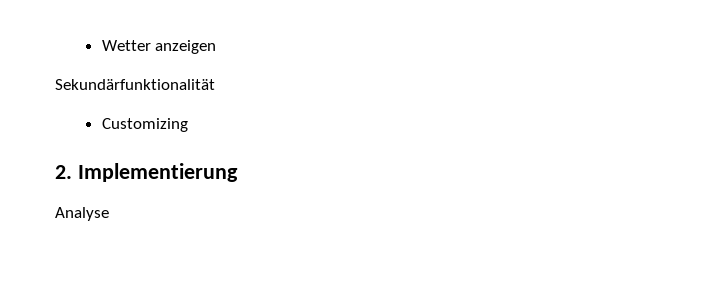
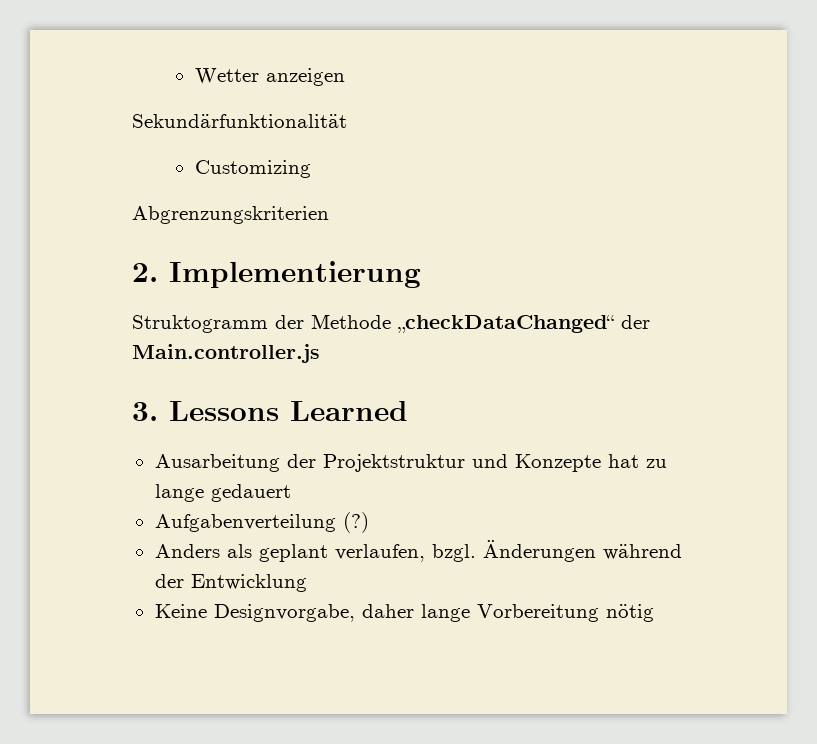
(188, 125) none -> [132,206,329,224] // Abgrenzungskriterien
[55,207,109,221] Analyse -> [132,314,650,334] [132,344,320,363] [132,401,408,421] [154,454,667,472] [154,484,291,502] [154,512,369,533] [154,540,682,562] [154,574,307,592] [154,604,654,622] Struktogramm der Methode „checkDataChanged“ der Main.controller.js // 3. Lessons Learned // Ausarbeitung der Projektstruktur und Konzepte hat zu lange gedauert // Aufgabenverteilung (?) // Anders als geplant verlaufen, bzgl. Änderungen während der Entwicklung // Keine Designvorgabe, daher lange Vorbereitung nötig

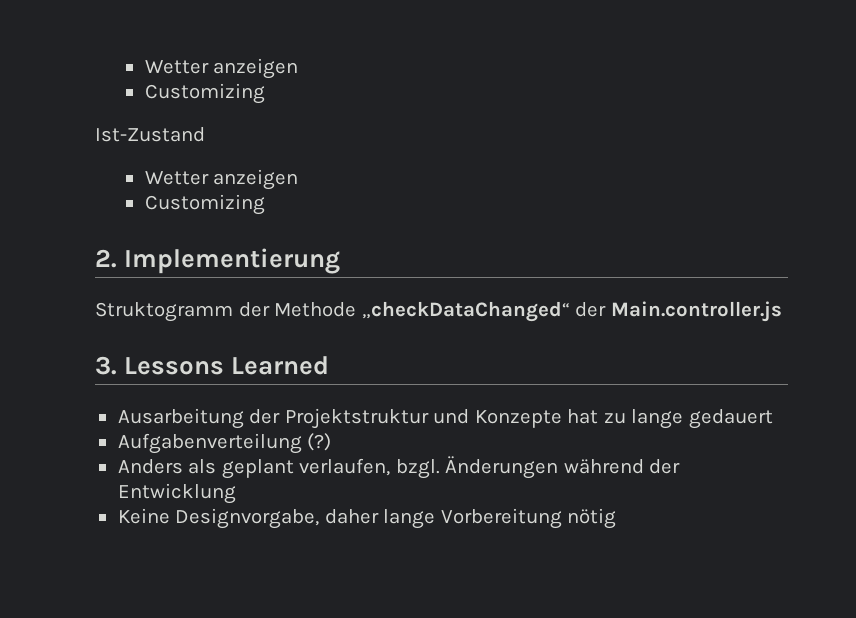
[194,68,345,86] [132,114,347,128] [194,160,311,178] [132,206,329,224] Wetter anzeigen // Sekundärfunktionalität // Customizing // Abgrenzungskriterien -> [144,58,299,79] [144,83,265,104] [95,127,205,142] [144,169,299,190] [144,194,265,215] Wetter anzeigen // Customizing // Ist-Zustand // Wetter anzeigen // Customizing

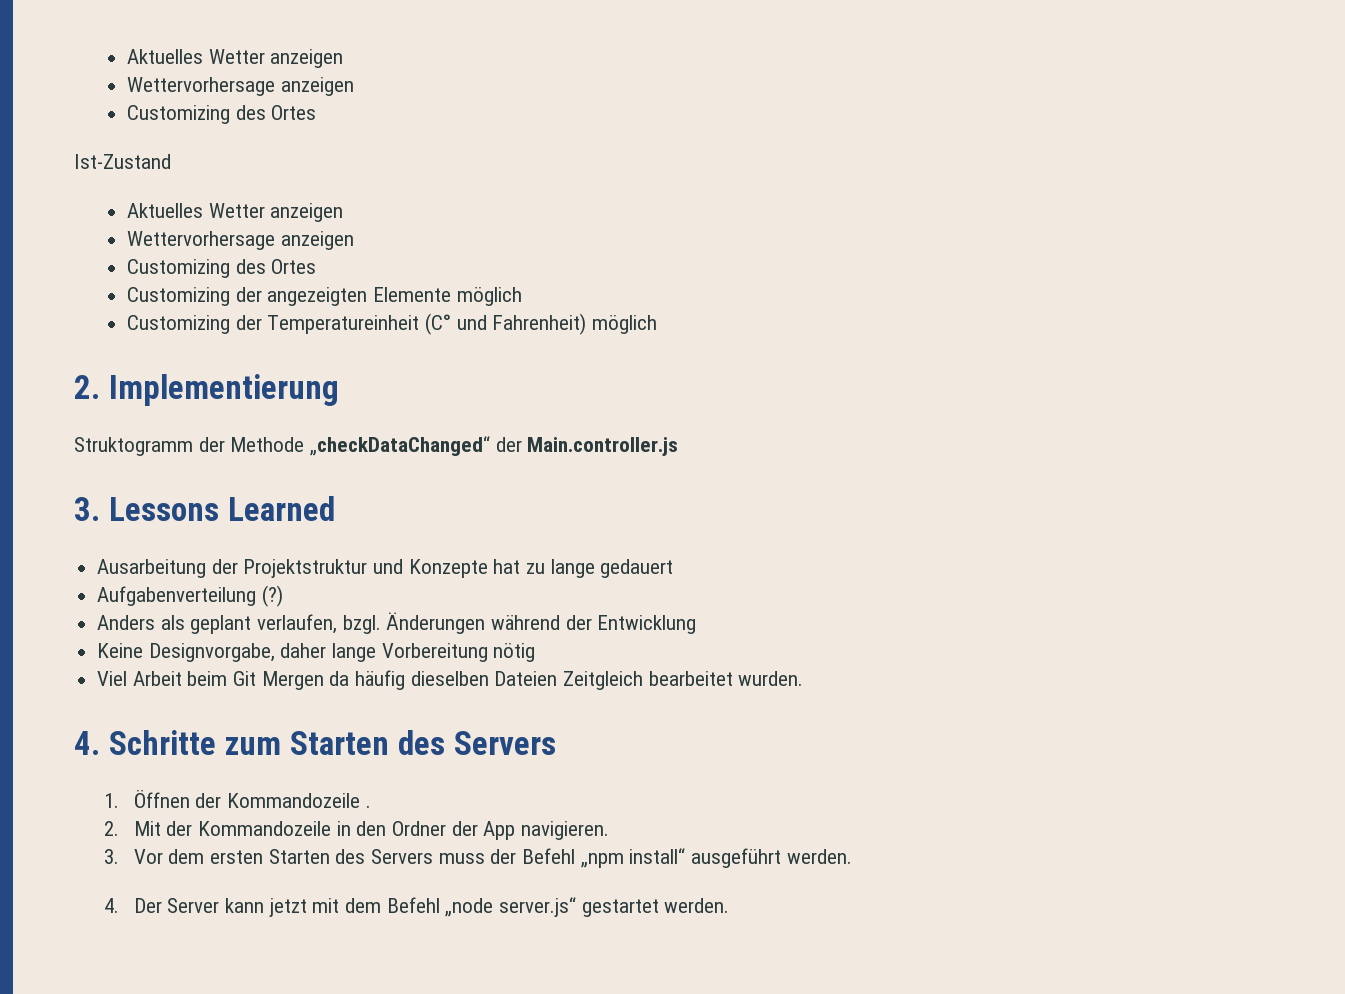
[144,58,299,79] [144,83,265,104] Wetter anzeigen // Customizing -> [126,49,344,68] [126,77,354,96] [126,105,317,124] Aktuelles Wetter anzeigen // Wettervorhersage anzeigen // Customizing des Ortes
[144,169,299,190] [144,194,265,215] Wetter anzeigen // Customizing -> [126,203,344,222] [126,231,354,250] [126,259,317,278] [126,287,522,306] [126,313,657,335] Aktuelles Wetter anzeigen // Wettervorhersage anzeigen // Customizing des Ortes // Customizing der angezeigten Elemente möglich // Customizing der Temperatureinheit (C° und Fahrenheit) möglich
(617, 518) none -> [97,670,804,690] [74,730,556,755] [103,790,371,808] [103,821,610,840] [103,848,852,868] [103,897,730,917] // Viel Arbeit beim Git Mergen da häufig dieselben Dateien Zeitgleich bearbeitet wurden. // 4. Schritte zum Starten des Servers // 1. Öffnen der Kommandozeile . // 2. Mit der Kommandozeile in den Ordner der App navigieren. // 3. Vor dem ersten Starten des Servers muss der Befehl „npm install“ ausgeführt werden. // 4. Der Server kann jetzt mit dem Befehl „node server.js“ gestartet werden.

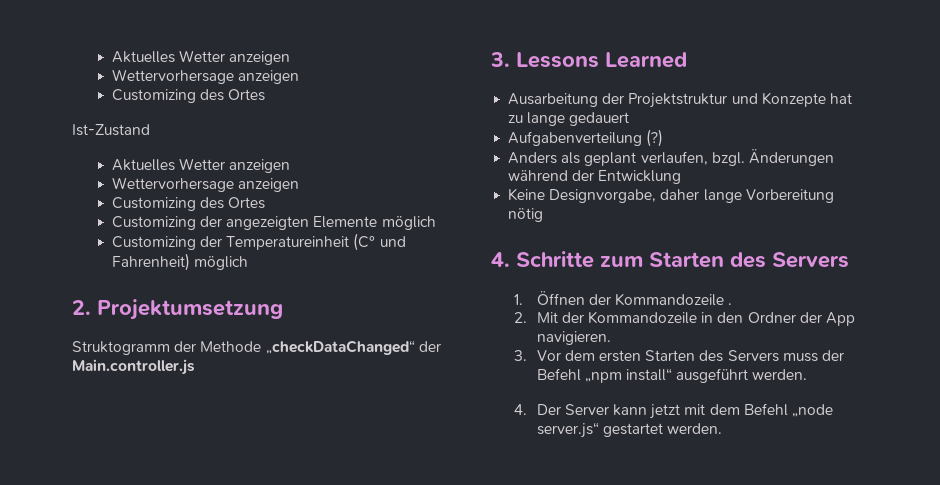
[108,374,339,406] Implementierung -> [97,299,283,320] Projektumsetzung
[97,670,804,690] // Viel Arbeit beim Git Mergen da häufig dieselben Dateien Zeitgleich bearbeitet wurden. -> (544, 215) none

